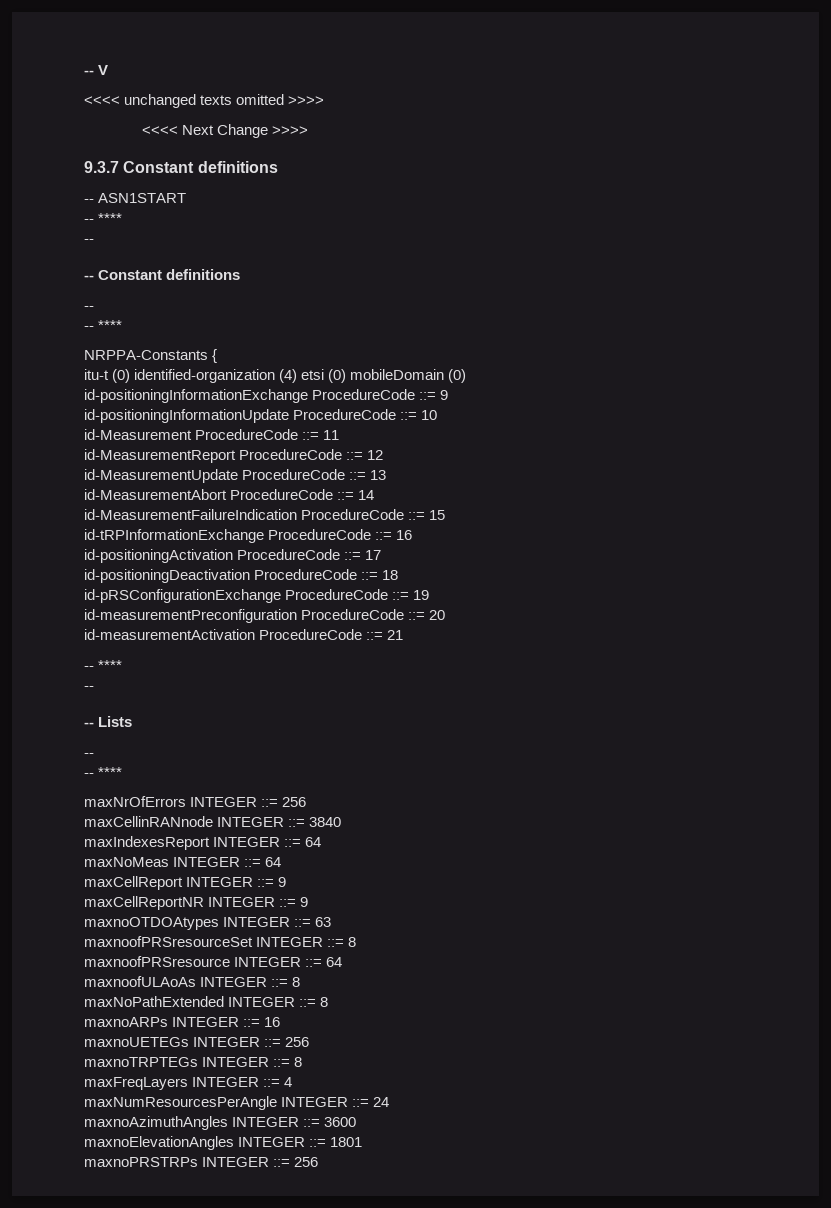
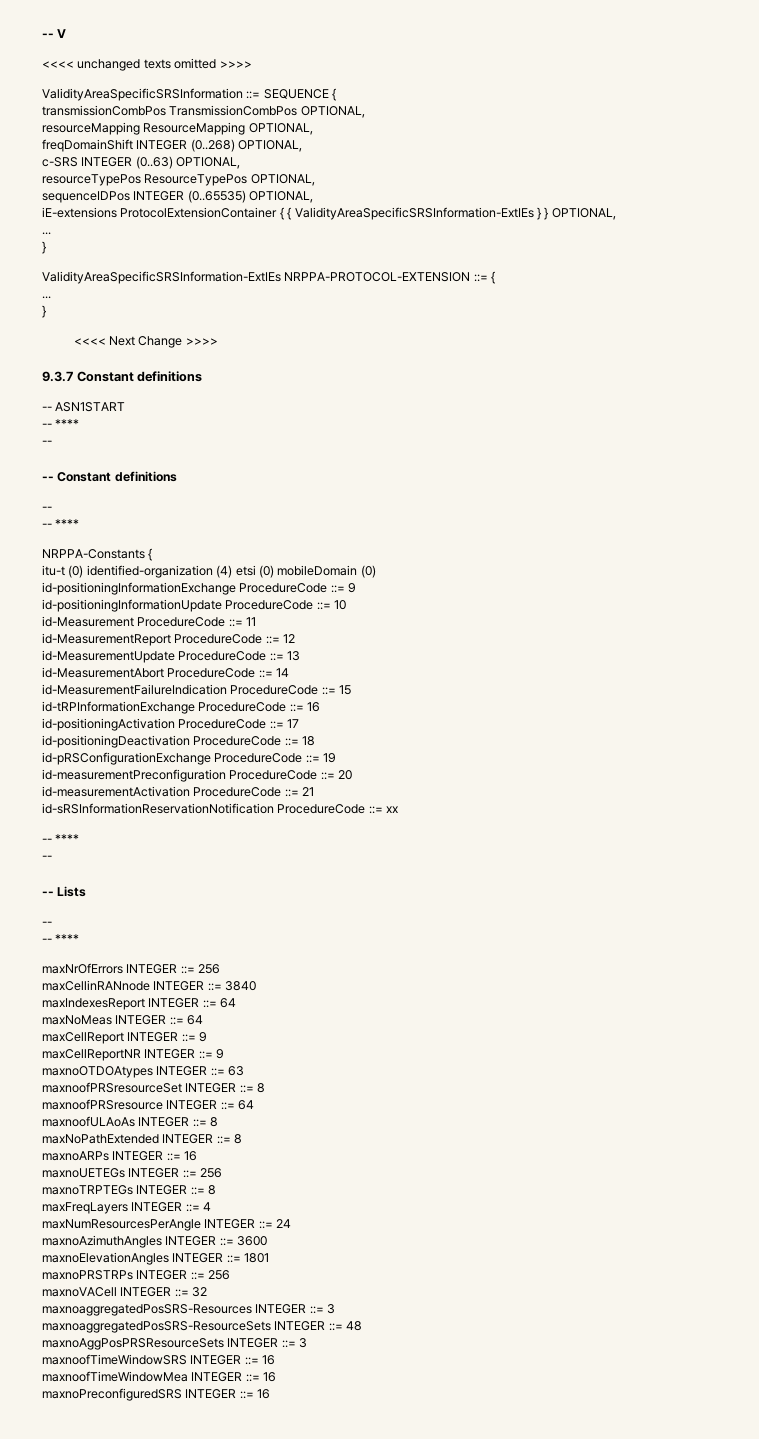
(325, 100) none -> [42,88,337,101] [42,105,365,118] [42,122,313,135] [42,139,303,152] [42,156,241,169] [42,174,315,186] [42,190,314,203] [42,207,616,220] [42,232,51,235] [42,241,46,254] [42,271,496,284] [42,296,51,299] [42,305,46,318] // ValidityAreaSpecificSRSInformation ::= SEQUENCE { // transmissionCombPos TransmissionCombPos OPTIONAL, // resourceMapping ResourceMapping OPTIONAL, // freqDomainShift INTEGER (0..268) OPTIONAL, // c-SRS INTEGER (0..63) OPTIONAL, // resourceTypePos ResourceTypePos OPTIONAL, // sequenceIDPos INTEGER (0..65535) OPTIONAL, // iE-extensions ProtocolExtensionContainer { { ValidityAreaSpecificSRSInformation-ExtIEs } } OPTIONAL, // ... // } // ValidityAreaSpecificSRSInformation-ExtIEs NRPPA-PROTOCOL-EXTENSION ::= { // ... // }
(404, 635) none -> [42,803,399,814] // id-sRSInformationReservationNotification ProcedureCode ::= xx
(319, 1162) none -> [42,1287,208,1297] [42,1304,336,1316] [42,1321,363,1333] [42,1338,308,1350] [42,1354,276,1365] [42,1371,277,1382] [42,1388,271,1401] // maxnoVACell INTEGER ::= 32 // maxnoaggregatedPosSRS-Resources INTEGER ::= 3 // maxnoaggregatedPosSRS-ResourceSets INTEGER ::= 48 // maxnoAggPosPRSResourceSets INTEGER ::= 3 // maxnoofTimeWindowSRS INTEGER ::= 16 // maxnoofTimeWindowMea INTEGER ::= 16 // maxnoPreconfiguredSRS INTEGER ::= 16

